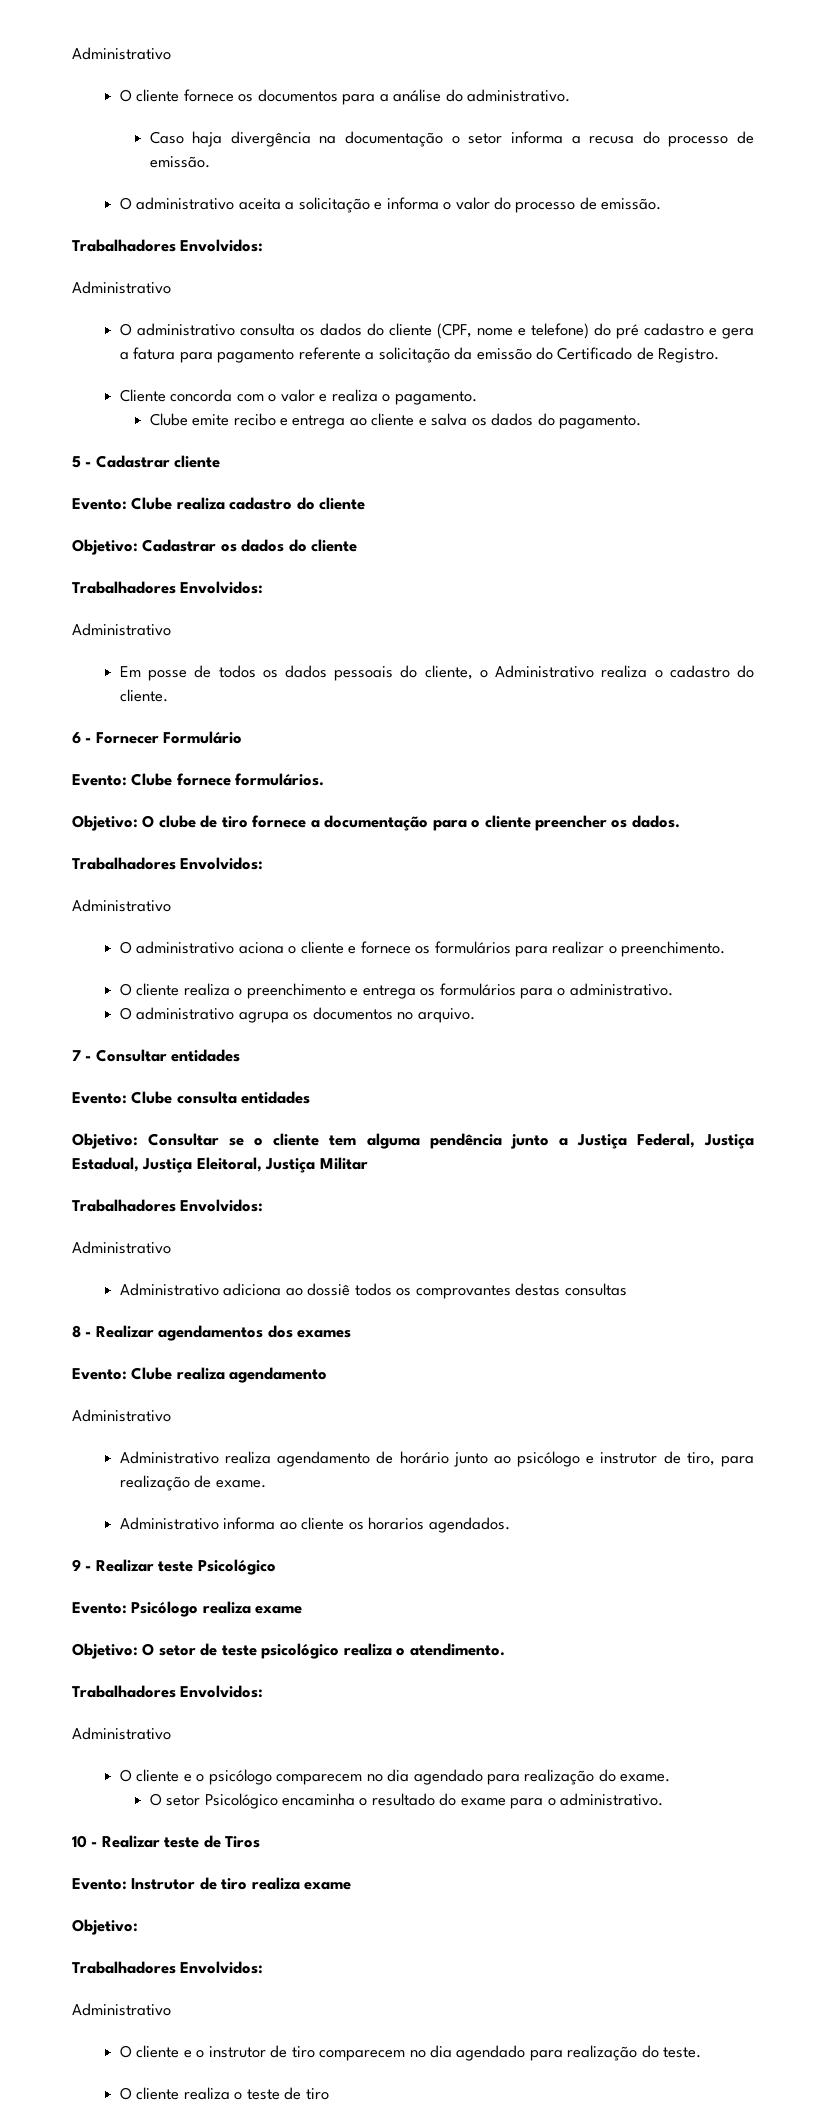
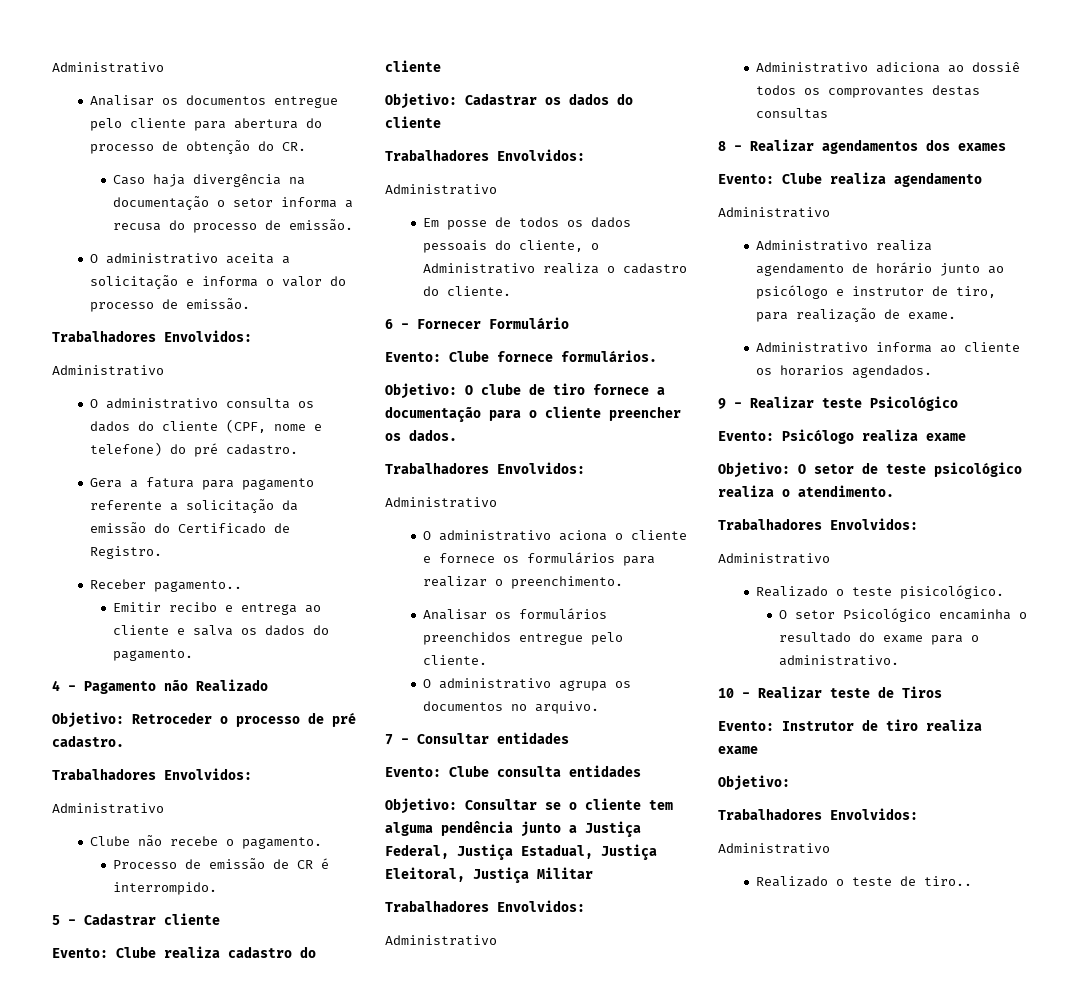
[72,47,171,60] [119,89,570,105] Administrativo // O cliente fornece os documentos para a análise do administrativo. -> [52,62,164,73] [89,95,338,108] [89,118,322,131] [89,140,306,154] Administrativo // Analisar os documentos entregue pelo cliente para abertura do processo de obtenção do CR.
[643,323,755,339] cadastro e gera -> [225,444,298,455] [89,478,122,488] cadastro. // Gera
[119,389,477,405] [149,413,230,426] Cliente concorda com o valor e realiza o pagamento. // Clube emite -> [89,579,242,592] [112,602,161,612] Receber pagamento.. // Emitir
(642, 422) none -> [52,679,268,694] [52,712,356,728] [52,735,124,747] [52,768,252,780] [52,803,164,814] [89,835,322,849] [112,858,329,870] [112,882,217,895] // 4 - Pagamento não Realizado // Objetivo: Retroceder o processo de pré cadastro. // Trabalhadores Envolvidos: // Administrativo // Clube não recebe o pagamento. // Processo de emissão de CR é interrompido.
[119,983,673,999] O cliente realiza o preenchimento e entrega os formulários para o administrativo. -> [422,608,607,620] [422,632,623,645] [422,655,487,665] Analisar os formulários preenchidos entregue pelo cliente.
[119,1769,671,1785] O cliente e o psicólogo comparecem no dia agendado para realização do exame. -> [755,585,1004,599] Realizado o teste pisicológico.
[119,2045,702,2061] [119,2087,230,2100] O cliente e o instrutor de tiro comparecem no dia agendado para realização do teste. // O cliente realiza -> [755,876,828,887] Realizado
[305,2088,329,2100] tiro -> [923,876,972,886] tiro..

